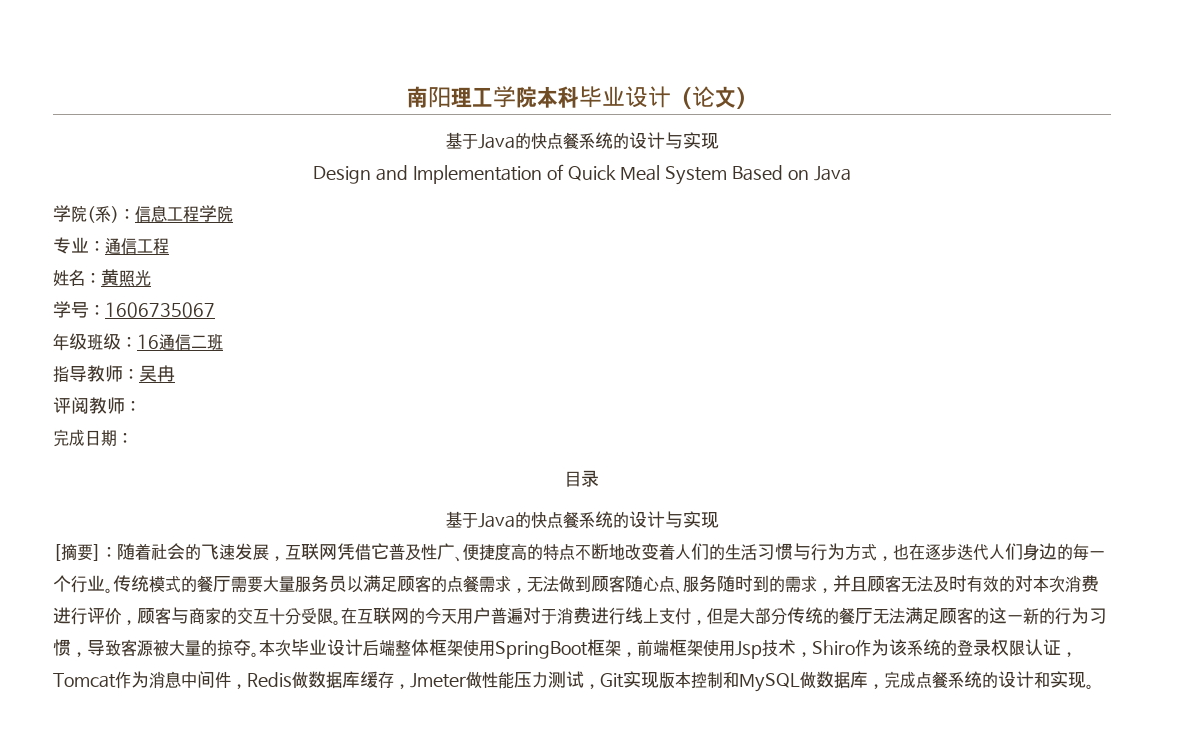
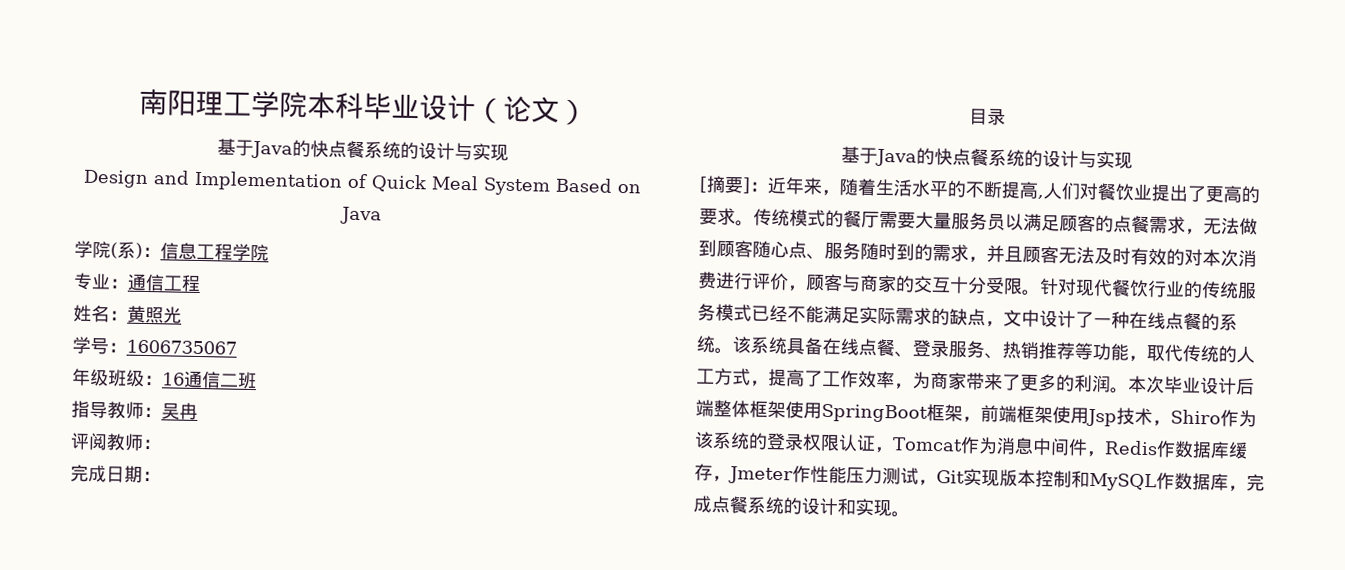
[117,543,1105,562] [53,575,105,593] 随着社会的飞速发展，互联网凭借它普及性广、便捷度高的特点不断地改变着人们的生活习惯与行为方式，也在逐步迭代人们身边的每一个行业 -> [767,176,1260,204] [699,207,736,226] 近年来，随着生活水平的不断提高,人们对餐饮业提出了更高的要求
[341,607,1107,625] [53,639,251,657] 在互联网的今天用户普遍对于消费进行线上支付，但是大部分传统的餐厅无法满足顾客的这一新的行为习惯，导致客源被大量的掠夺 -> [1039,277,1257,300] [697,303,1238,331] [696,335,1255,364] [696,367,1111,393] 针对现代餐饮行业的传统服务模式已经不能满足实际需求的缺点，文中设计了一种在线点餐的系统。该系统具备在线点餐、登录服务、热销推荐等功能，取代传统的人工方式，提高了工作效率，为商家带来了更多的利润
[291,671,308,689] 做 -> [1155,440,1176,458] 作
[465,671,482,689] 做 -> [792,465,811,483] 作
[799,671,816,689] 做 -> [1156,472,1175,490] 作

